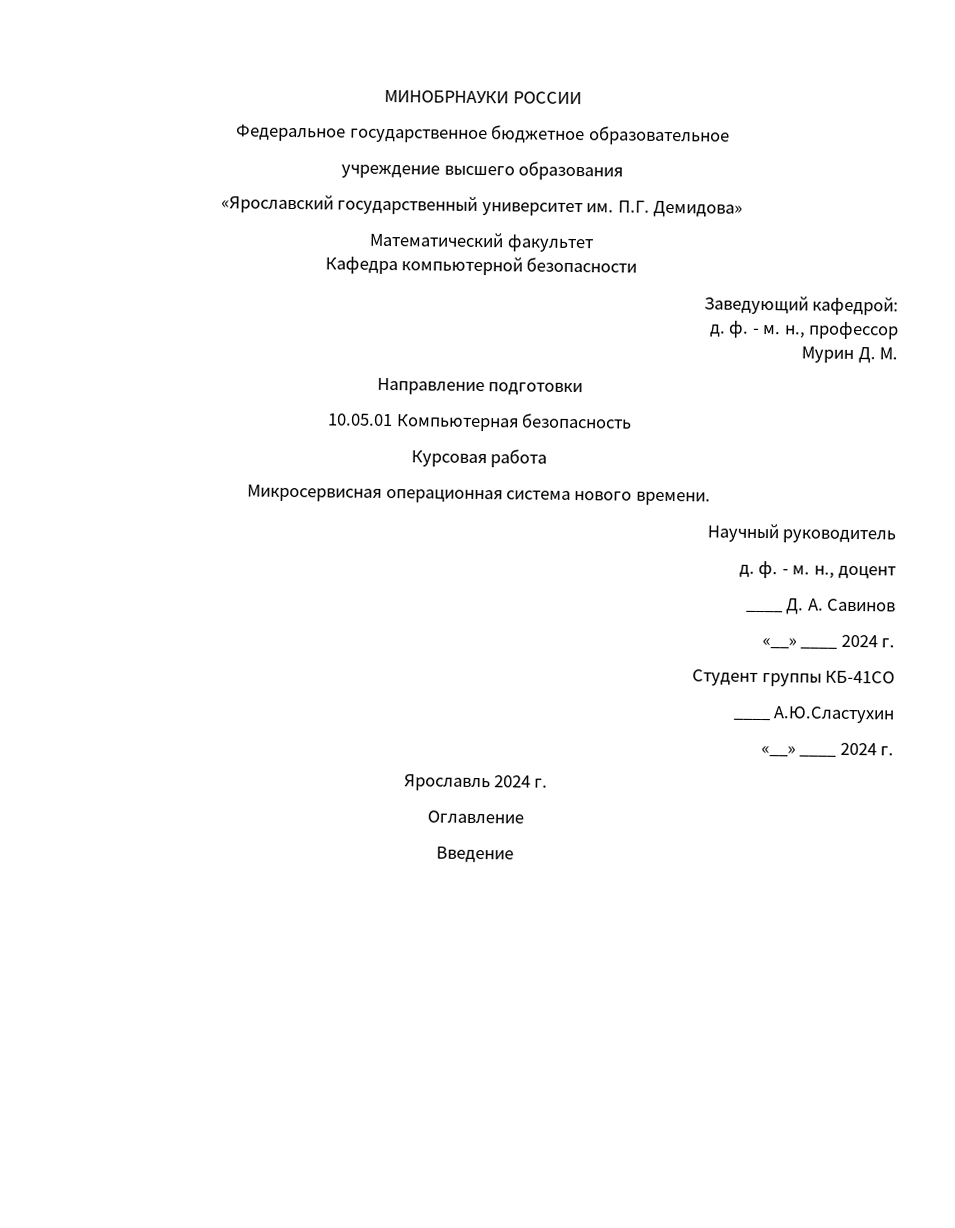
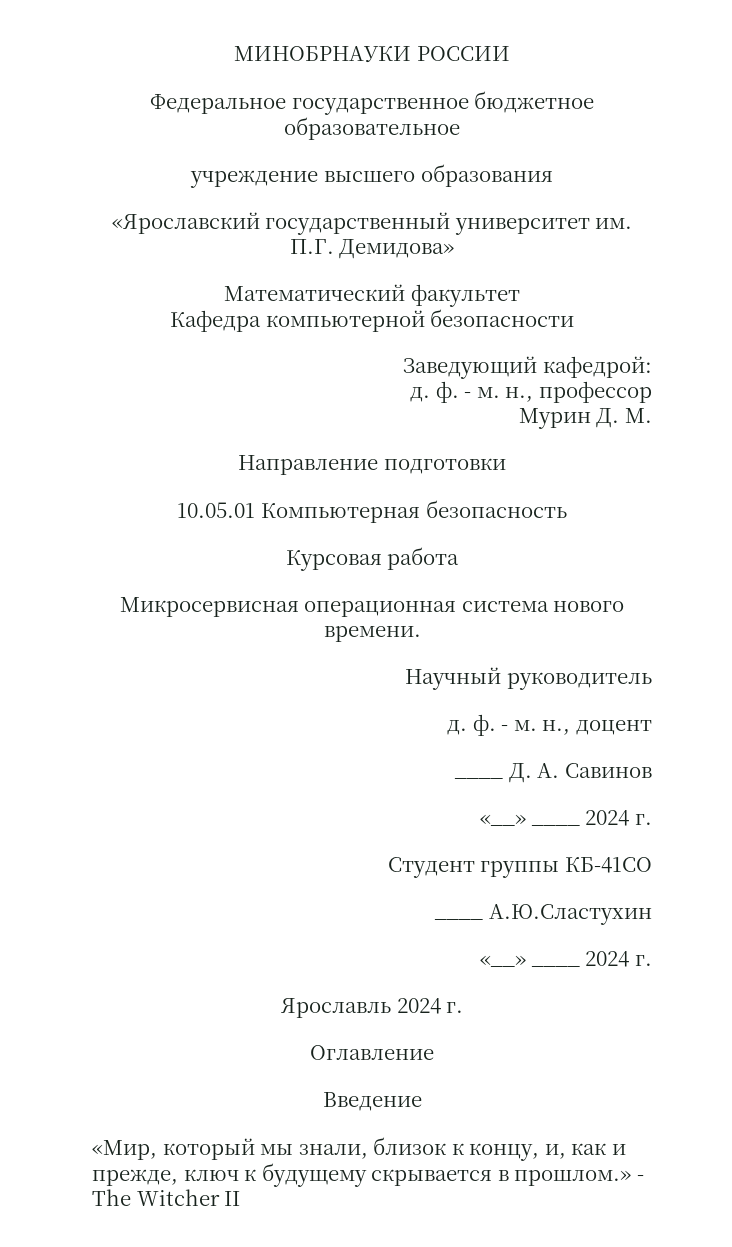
(514, 855) none -> [92,1137,626,1161] [92,1163,644,1187] [92,1189,241,1206] // «Мир, который мы знали, близок к концу, и, как и прежде, ключ к будущему скрывается в прошлом.» - The Witcher II

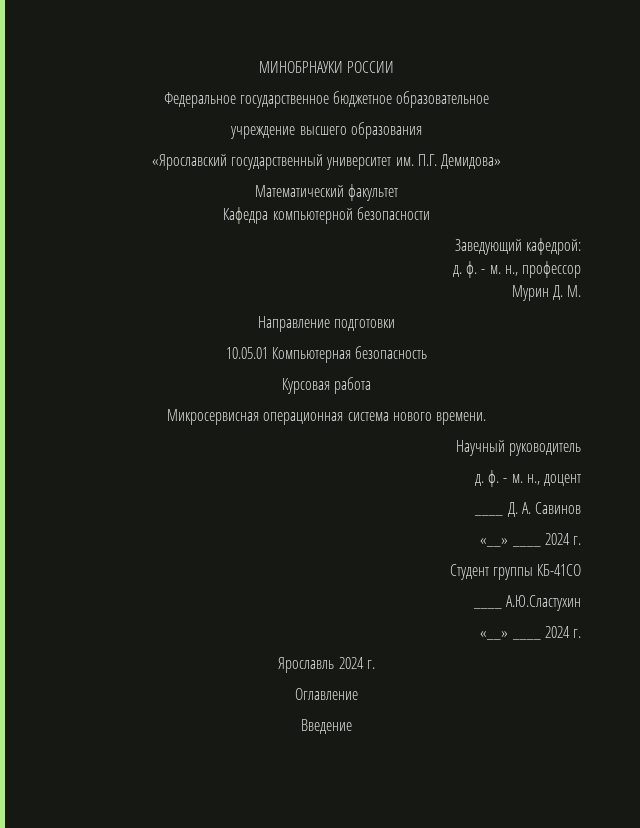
[92,1137,626,1161] [92,1163,644,1187] [92,1189,241,1206] // «Мир, который мы знали, близок к концу, и, как и прежде, ключ к будущему скрывается в прошлом.» - The Witcher II -> (352, 726) none

